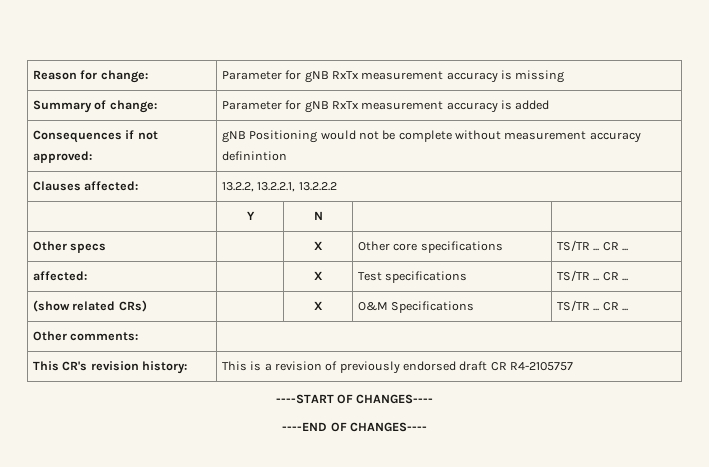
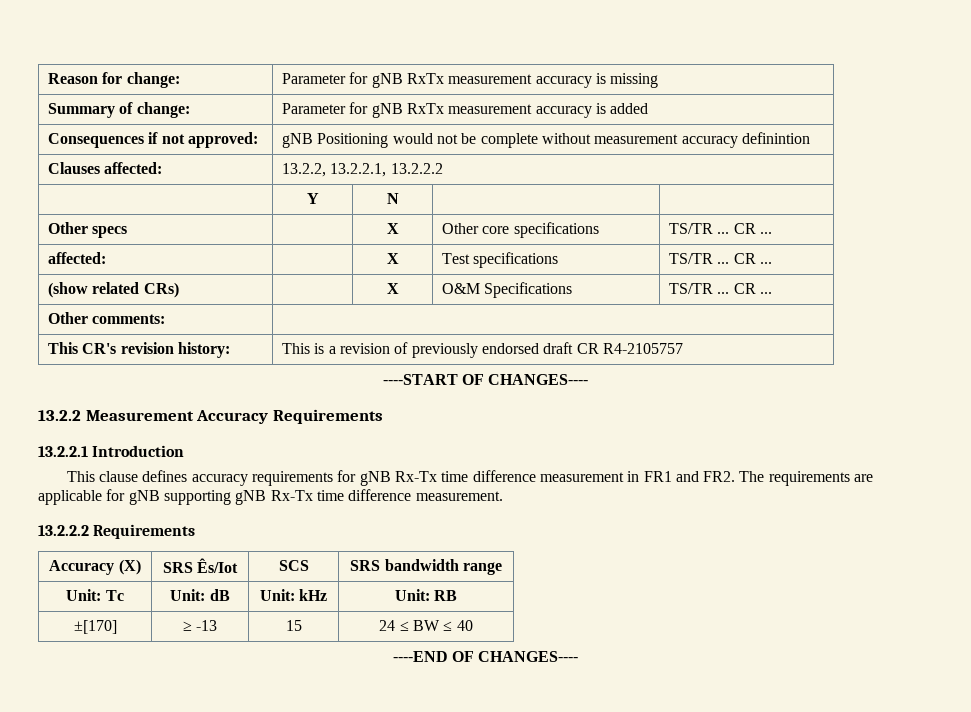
(434, 399) none -> [38,409,383,424] [38,445,185,457] [66,470,874,486] [38,489,503,505] [38,524,196,539] [49,559,141,575] [162,558,239,573] [278,560,309,571] [350,559,502,575] [66,589,124,601] [170,589,230,601] [259,589,328,601] [394,589,458,601] [73,620,117,634] [182,620,218,631] [285,620,302,631] [379,620,473,631] // 13.2.2 Measurement Accuracy Requirements // 13.2.2.1 Introduction // This clause defines accuracy requirements for gNB Rx-Tx time difference measurement in FR1 and FR2. The requirements are applicable for gNB supporting gNB Rx-Tx time difference measurement. // 13.2.2.2 Requirements // Accuracy (X) | SRS Ês/Iot | SCS | SRS bandwidth range // Unit: Tc | Unit: dB | Unit: kHz | Unit: RB // ±[170] | ≥ -13 | 15 | 24 ≤ BW ≤ 40

